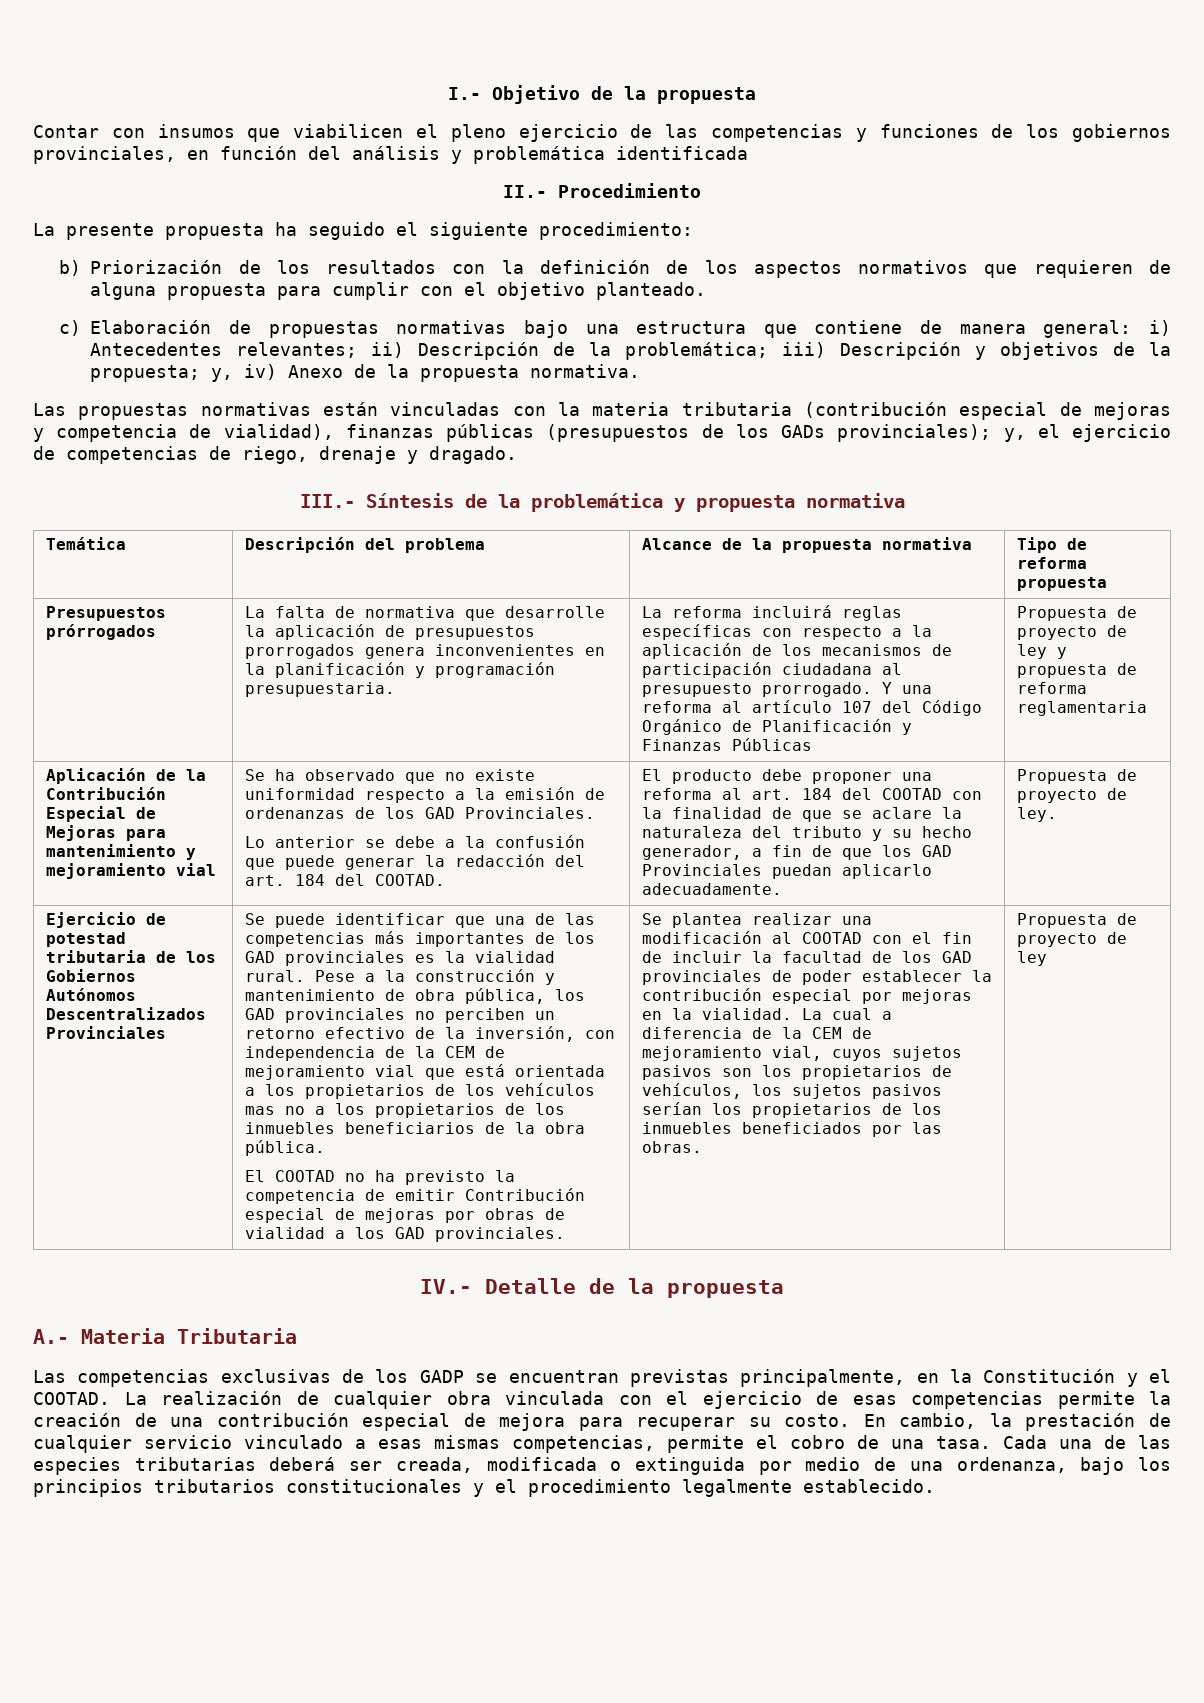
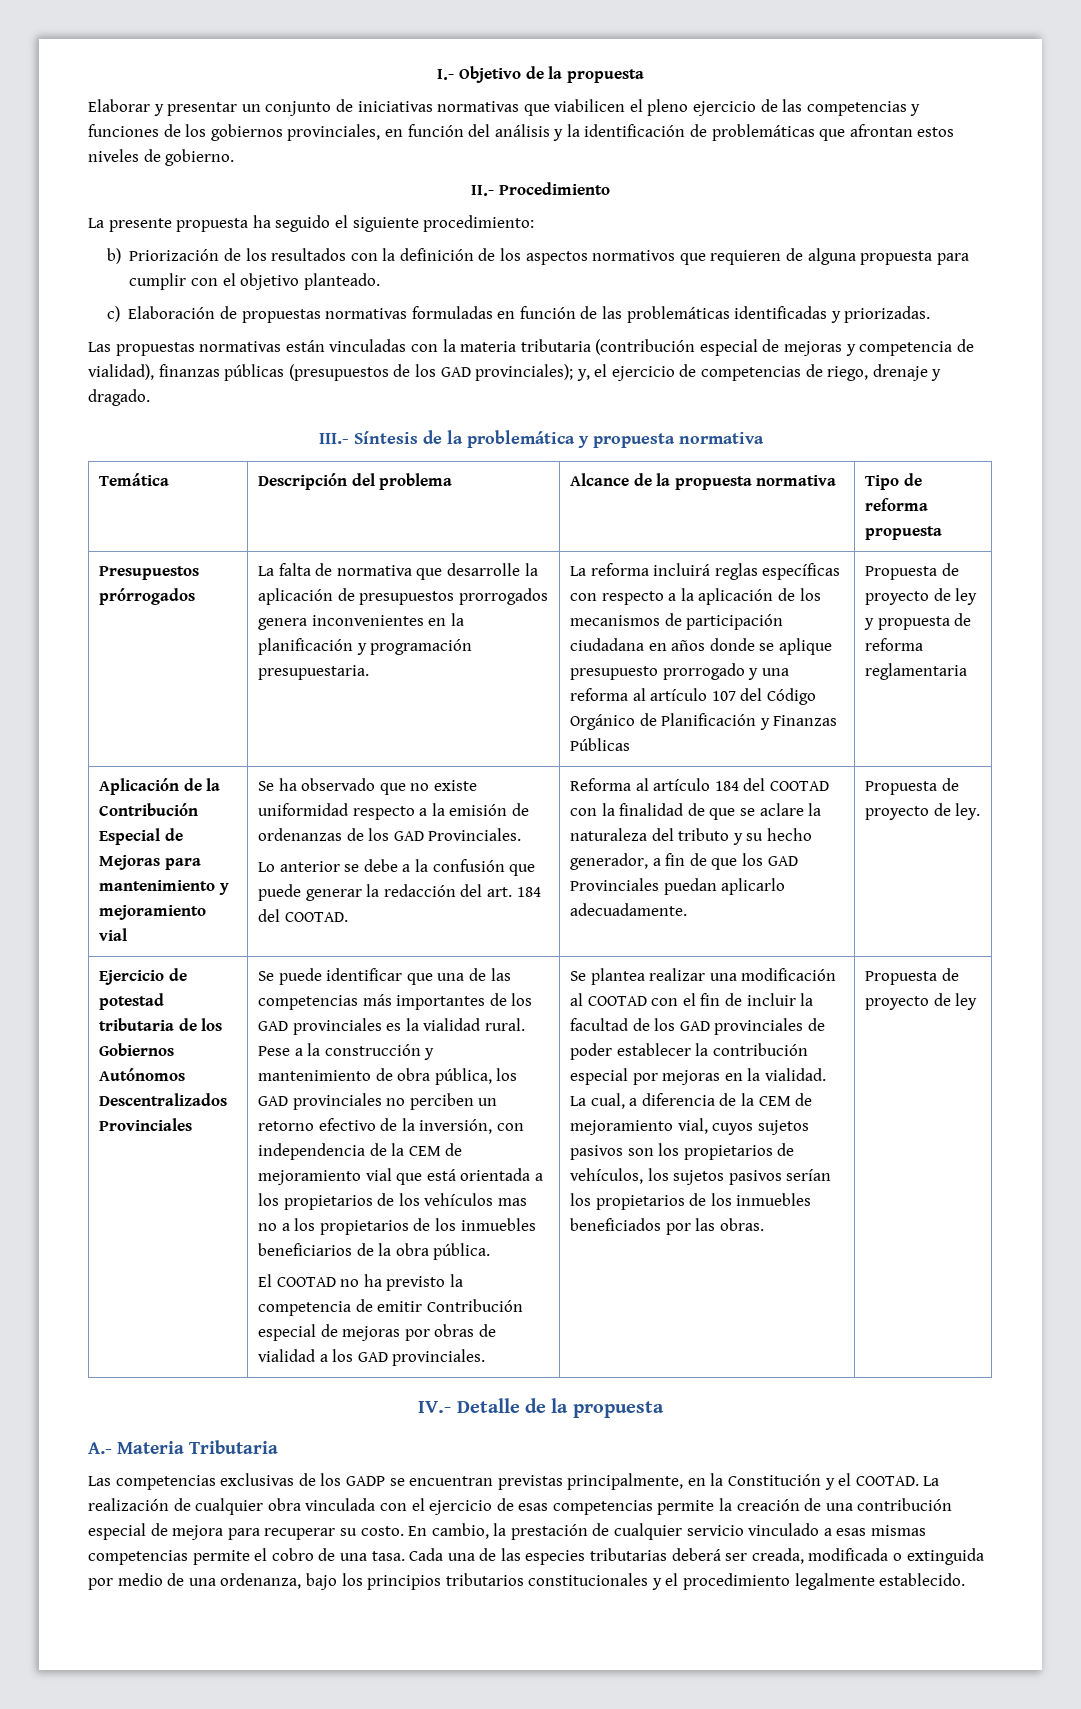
[33,124,235,138] Contar con insumos -> [88,99,520,116] Elaborar y presentar un conjunto de iniciativas normativas
[473,146,748,164] problemática identificada -> [566,124,955,141] [88,149,235,166] la identificación de problemáticas que afrontan estos niveles de gobierno.
[523,320,1171,338] [90,342,1171,360] [90,364,641,382] bajo una estructura que contiene de manera general: i) Antecedentes relevantes; ii) Descripción de la problemática; iii) Descripción y objetivos de la propuesta; y, iv) Anexo de la propuesta normativa. -> [411,306,931,323] formuladas en función de las problemáticas identificadas y priorizadas.
[781,425,826,438] GADs -> [440,367,471,377] GAD
[881,663,902,675] [641,682,892,697] al presupuesto prorrogado. Y -> [648,638,832,655] [570,663,759,680] en años donde se aplique presupuesto prorrogado y
[641,769,932,784] [641,788,792,800] El producto debe proponer una reforma al art. -> [570,778,711,791] Reforma al artículo
[831,1008,872,1020] cual -> [590,1093,625,1109] cual,
[512,1435,655,1453] competencias, -> [88,1550,188,1565] competencias

